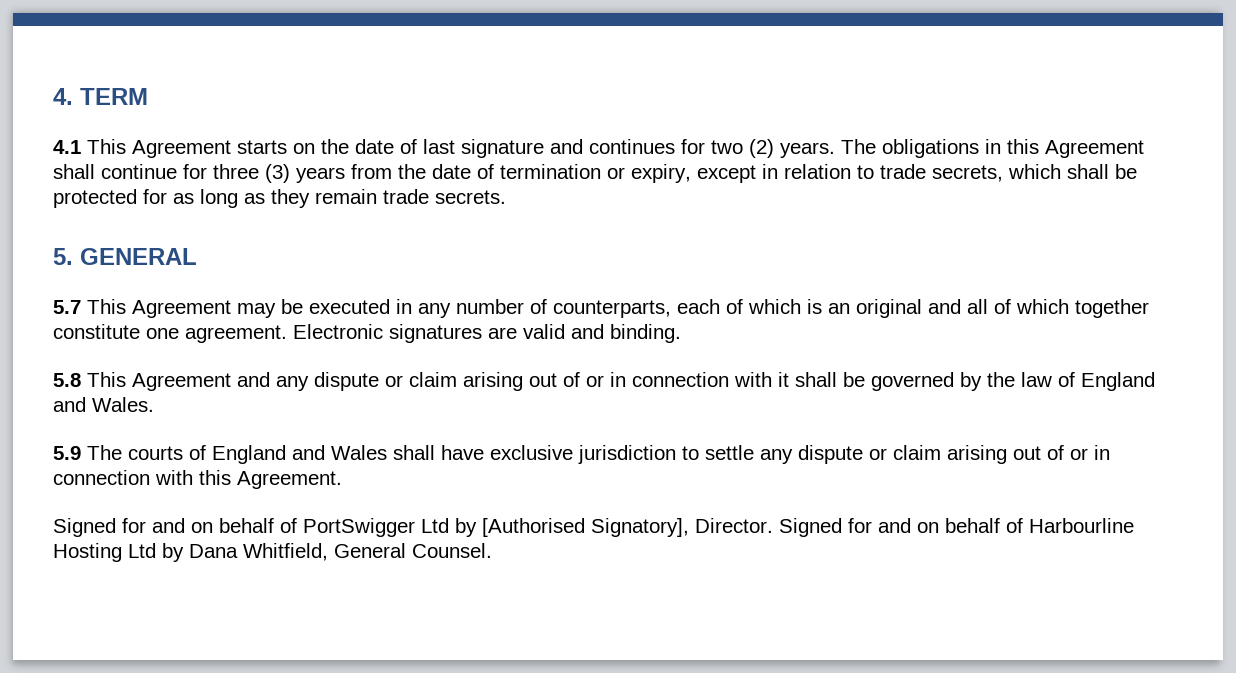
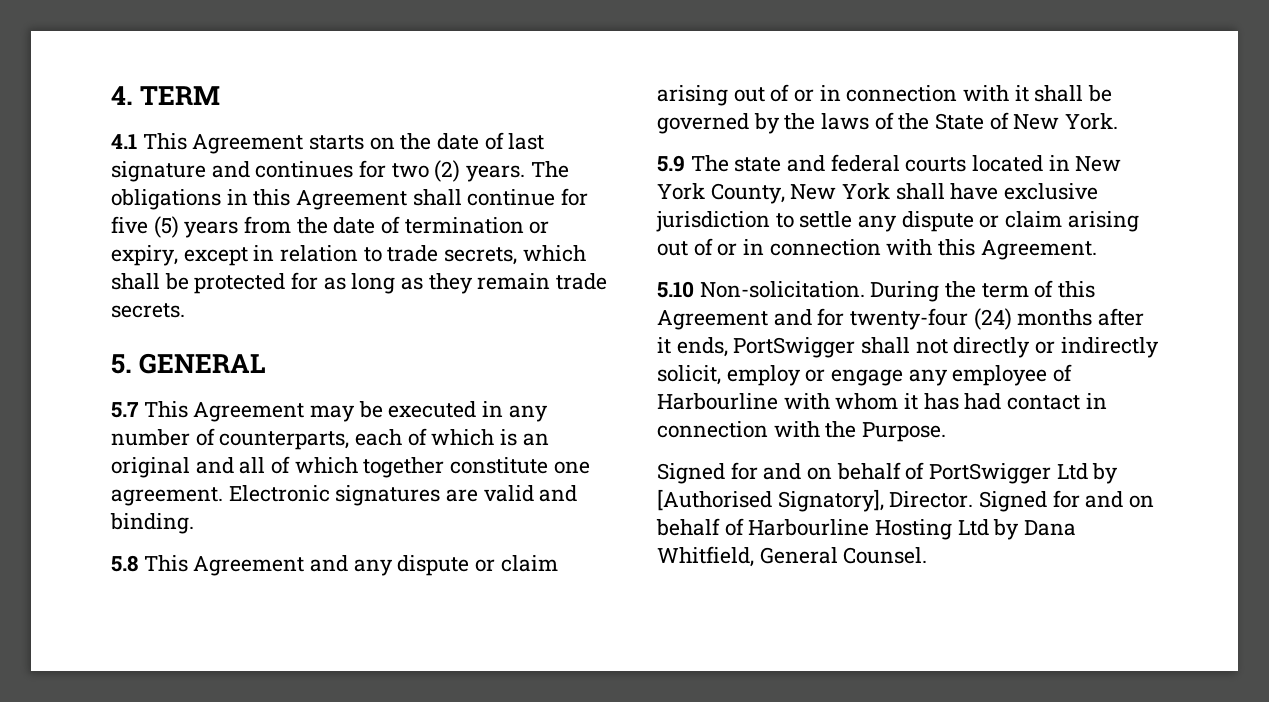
[213,164,290,183] three (3) -> [111,216,179,238] five (5)
[1021,372,1155,391] [53,397,154,412] [53,445,387,464] law of England and Wales. // 5.9 The courts of England and Wales -> [821,112,1119,130] [657,154,1122,172] [657,183,891,204] laws of the State of New York. // 5.9 The state and federal courts located in New York County, New York
(342, 480) none -> [657,280,1096,302] [657,308,1145,330] [657,337,1159,358] [657,364,1073,386] [657,393,1107,410] [657,421,947,442] // 5.10 Non-solicitation. During the term of this Agreement and for twenty-four (24) months after it ends, PortSwigger shall not directly or indirectly solicit, employ or engage any employee of Harbourline with whom it has had contact in connection with the Purpose.

